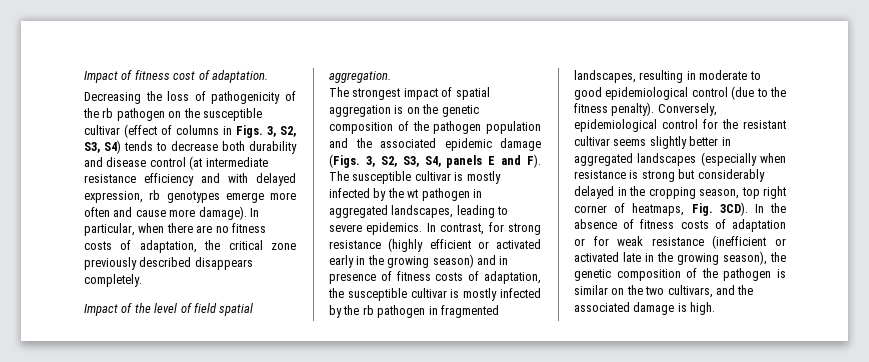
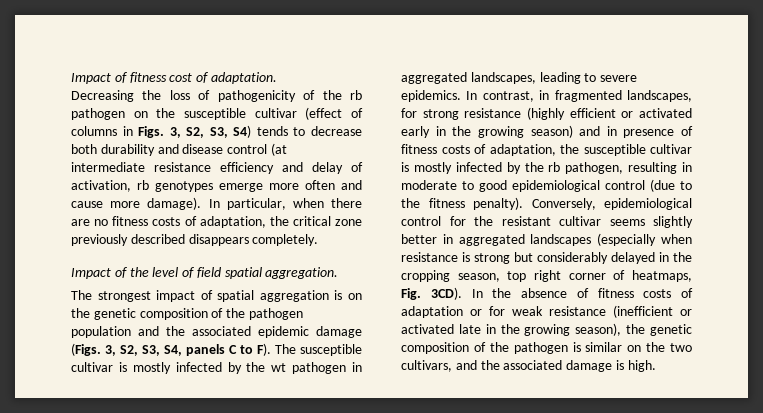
[228,173,296,186] [84,191,143,203] with delayed expression, -> [312,162,363,174] [71,180,131,192] delay of activation,
[488,155,522,165] E and -> [229,345,253,354] C to
(485, 229) none -> [539,90,692,102] in fragmented landscapes,
[377,305,499,318] [574,70,636,83] pathogen in fragmented landscapes, -> [565,162,624,174] pathogen,

